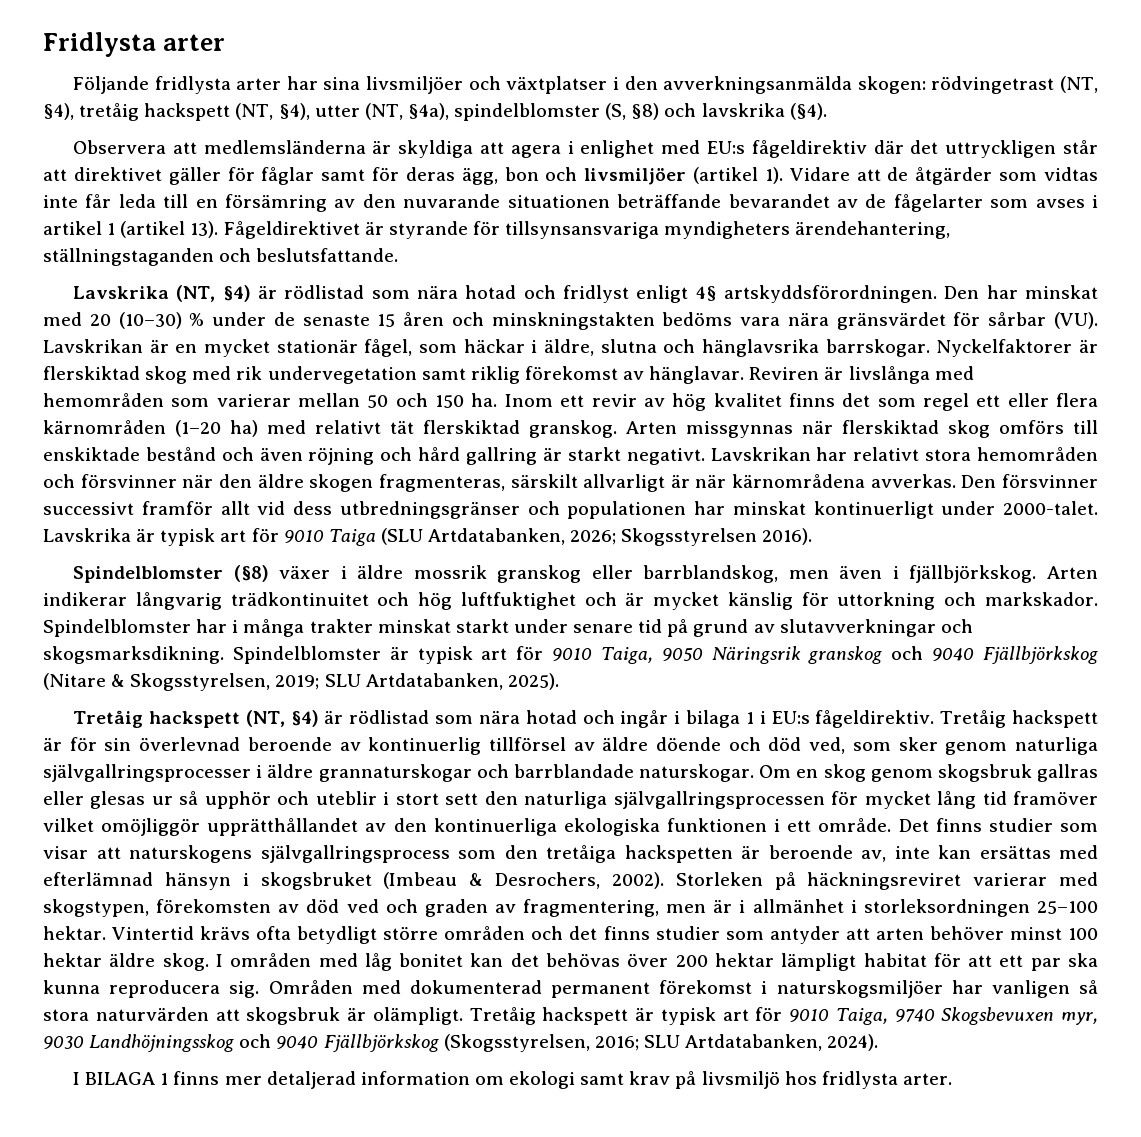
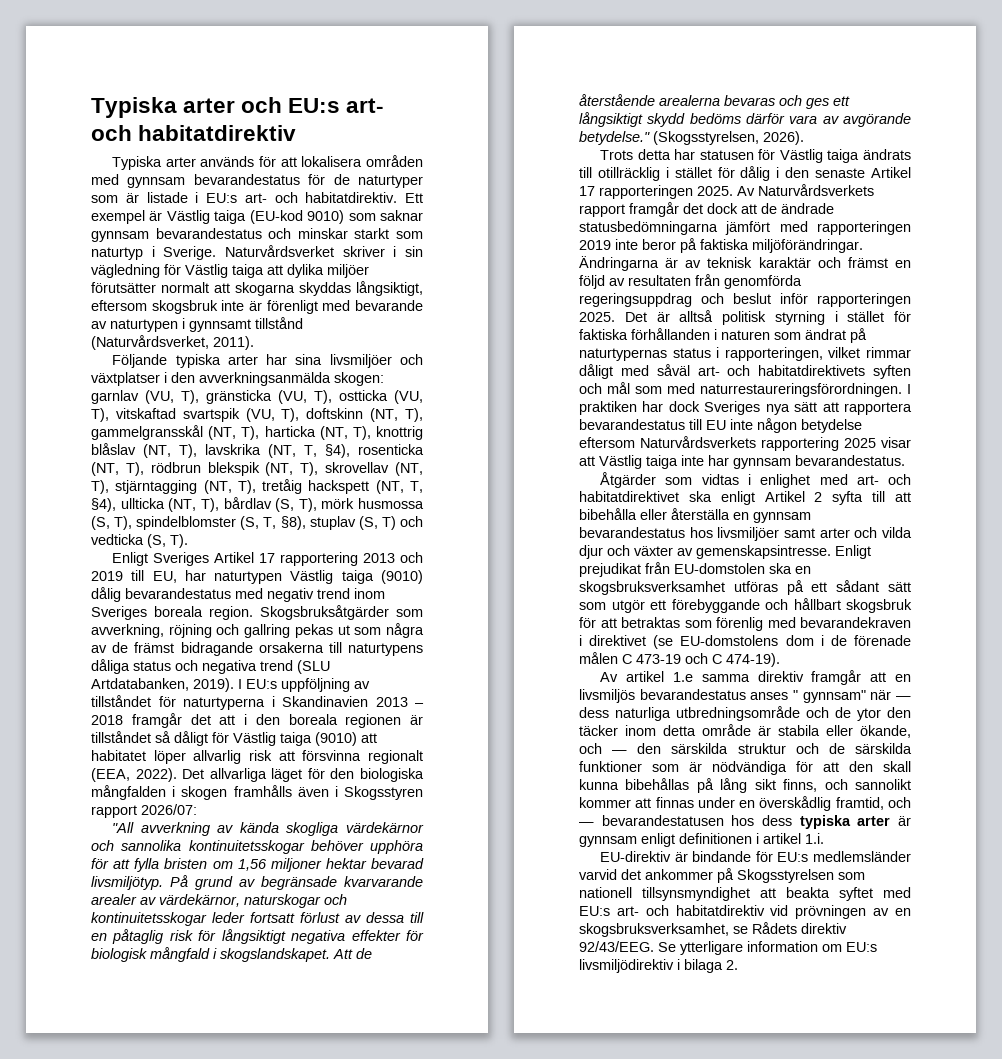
[43,32,226,57] Fridlysta arter -> [91,97,385,118] [91,125,297,141] [112,155,423,170] [91,174,423,188] [91,192,423,203] [91,210,423,224] [91,228,423,242] [91,245,423,260] [91,264,369,278] [91,281,423,296] [91,300,423,314] [91,317,303,332] [91,335,254,350] Typiska arter och EU:s art- och habitatdirektiv // Typiska arter används för att lokalisera områden med gynnsam bevarandestatus för de naturtyper som är listade i EU:s art- och habitatdirektiv. Ett exempel är Västlig taiga (EU-kod 9010) som saknar gynnsam bevarandestatus och minskar starkt som naturtyp i Sverige. Naturvårdsverket skriver i sin vägledning för Västlig taiga att dylika miljöer förutsätter normalt att skogarna skyddas långsiktigt, eftersom skogsbruk inte är förenligt med bevarande av naturtypen i gynnsamt tillstånd (Naturvårdsverket, 2011).
[154,76,231,94] fridlysta -> [175,354,221,368] typiska
[931,76,1099,94] [43,103,827,121] [73,140,1099,158] [43,167,1099,185] [43,194,1098,212] [43,221,951,239] [43,248,399,266] [73,285,1098,303] [43,312,1098,330] [43,339,1098,357] [43,366,974,384] [43,393,1099,411] [43,420,1098,438] [43,447,1098,465] [43,474,1098,492] [43,501,1098,519] [43,528,813,546] [73,565,1099,583] [43,592,1099,610] [43,619,973,637] [43,646,1098,664] [43,673,559,691] [73,710,1099,728] [43,737,1099,755] [43,764,1098,782] [43,791,1099,809] [43,818,1098,836] [43,845,1098,863] [43,872,1099,890] [43,899,1098,917] [43,926,1098,944] [43,953,1098,971] [43,980,1098,998] [43,1007,1098,1025] [43,1034,879,1052] [73,1071,952,1089] rödvingetrast (NT, §4), tretåig hackspett (NT, §4), utter (NT, §4a), spindelblomster (S, §8) och lavskrika (§4). // Observera att medlemsländerna är skyldiga att agera i enlighet med EU:s fågeldirektiv där det uttryckligen står att direktivet gäller för fåglar samt för deras ägg, bon och livsmiljöer (artikel 1). Vidare att de åtgärder som vidtas inte får leda till en försämring av den nuvarande situationen beträffande bevarandet av de fågelarter som avses i artikel 1 (artikel 13). Fågeldirektivet är styrande för tillsynsansvariga myndigheters ärendehantering, ställningstaganden och beslutsfattande. // Lavskrika (NT, §4) är rödlistad som nära hotad och fridlyst enligt 4§ artskyddsförordningen. Den har minskat med 20 (10–30) % under de senaste 15 åren och minskningstakten bedöms vara nära gränsvärdet för sårbar (VU). Lavskrikan är en mycket stationär fågel, som häckar i äldre, slutna och hänglavsrika barrskogar. Nyckelfaktorer är flerskiktad skog med rik undervegetation samt riklig förekomst av hänglavar. Reviren är livslånga med hemområden som varierar mellan 50 och 150 ha. Inom ett revir av hög kvalitet finns det som regel ett eller flera kärnområden (1–20 ha) med relativt tät flerskiktad granskog. Arten missgynnas när flerskiktad skog omförs till enskiktade bestånd och även röjning och hård gallring är starkt negativt. Lavskrikan har relativt stora hemområden och försvinner när den äldre skogen fragmenteras, särskilt allvarligt är när kärnområdena avverkas. Den försvinner successivt framför allt vid dess utbredningsgränser och populationen har minskat kontinuerligt under 2000-talet. Lavskrika är typisk art för 9010 Taiga (SLU Artdatabanken, 2026; Skogsstyrelsen 2016). // Spindelblomster (§8) växer i äldre mossrik granskog eller barrblandskog, men även i fjällbjörkskog. Arten indikerar långvarig trädkontinuitet och hög luftfuktighet och är mycket känslig för uttorkning och markskador. Spindelblomster har i många trakter minskat starkt under senare tid på grund av slutavverkningar och skogsmarksdikning. Spindelblomster är typisk art för 9010 Taiga, 9050 Näringsrik granskog och 9040 Fjällbjörkskog (Nitare & Skogsstyrelsen, 2019; SLU Artdatabanken, 2025). // Tretåig hackspett (NT, §4) är rödlistad som nära hotad och ingår i bilaga 1 i EU:s fågeldirektiv. Tretåig hackspett är för sin överlevnad beroende av kontinuerlig tillförsel av äldre döende och död ved, som sker genom naturliga självgallringsprocesser i äldre grannaturskogar och barrblandade naturskogar. Om en skog genom skogsbruk gallras eller glesas ur så upphör och uteblir i stort sett den naturliga självgallringsprocessen för mycket lång tid framöver vilket omöjliggör upprätthållandet av den kontinuerliga ekologiska funktionen i ett område. Det finns studier som visar att naturskogens självgallringsprocess som den tretåiga hackspetten är beroende av, inte kan ersättas med efterlämnad hänsyn i skogsbruket (Imbeau & Desrochers, 2002). Storleken på häckningsreviret varierar med skogstypen, förekomsten av död ved och graden av fragmentering, men är i allmänhet i storleksordningen 25–100 hektar. Vintertid krävs ofta betydligt större områden och det finns studier som antyder att arten behöver minst 100 hektar äldre skog. I områden med låg bonitet kan det behövas över 200 hektar lämpligt habitat för att ett par ska kunna reproducera sig. Områden med dokumenterad permanent förekomst i naturskogsmiljöer har vanligen så stora naturvärden att skogsbruk är olämpligt. Tretåig hackspett är typisk art för 9010 Taiga, 9740 Skogsbevuxen myr, 9030 Landhöjningsskog och 9040 Fjällbjörkskog (Skogsstyrelsen, 2016; SLU Artdatabanken, 2024). // I BILAGA 1 finns mer detaljerad information om ekologi samt krav på livsmiljö hos fridlysta arter. -> [91,390,423,404] [91,408,423,422] [91,425,423,440] [91,443,424,458] [91,462,423,476] [91,479,423,494] [91,497,424,512] [91,516,423,530] [91,534,188,548] [112,552,423,566] [91,570,423,584] [91,587,385,602] [91,605,423,620] [91,623,424,638] [91,642,423,656] [91,659,330,674] [91,678,370,692] [91,695,424,710] [91,713,423,728] [91,731,377,746] [91,750,423,764] [91,768,424,782] [91,785,423,800] [91,804,197,818] [112,822,425,836] [91,840,423,854] [91,858,424,872] [91,875,423,890] [91,894,347,908] [91,912,424,926] [91,929,424,944] [91,947,372,962] [579,94,850,109] [579,112,911,127] [579,131,804,145] [600,149,911,163] [579,166,911,181] [579,184,874,199] [579,202,834,217] [579,221,911,235] [579,238,863,253] [579,256,911,271] [579,274,802,289] [579,293,911,307] [579,310,911,325] [579,328,867,343] [579,347,911,361] [579,364,911,379] [579,382,911,397] [579,401,912,415] [579,418,862,433] [579,436,911,451] [579,455,905,469] [600,472,911,488] [579,491,911,505] [579,508,811,523] [579,527,912,541] [579,545,871,559] [579,562,811,577] [579,580,911,595] [579,598,912,613] [579,617,911,631] [579,635,911,649] [579,652,780,667] [600,670,911,685] [579,689,911,703] [579,706,911,721] [579,724,911,738] [579,743,912,754] [579,761,911,775] [579,778,911,793] [579,796,911,811] [579,815,911,829] [579,833,824,847] [600,851,911,862] [579,868,865,883] [579,887,911,901] [579,905,911,919] [579,922,847,937] [579,941,877,955] [579,959,738,973] garnlav (VU, T), gränsticka (VU, T), ostticka (VU, T), vitskaftad svartspik (VU, T), doftskinn (NT, T), gammelgransskål (NT, T), harticka (NT, T), knottrig blåslav (NT, T), lavskrika (NT, T, §4), rosenticka (NT, T), rödbrun blekspik (NT, T), skrovellav (NT, T), stjärntagging (NT, T), tretåig hackspett (NT, T, §4), ullticka (NT, T), bårdlav (S, T), mörk husmossa (S, T), spindelblomster (S, T, §8), stuplav (S, T) och vedticka (S, T). // Enligt Sveriges Artikel 17 rapportering 2013 och 2019 till EU, har naturtypen Västlig taiga (9010) dålig bevarandestatus med negativ trend inom Sveriges boreala region. Skogsbruksåtgärder som avverkning, röjning och gallring pekas ut som några av de främst bidragande orsakerna till naturtypens dåliga status och negativa trend (SLU Artdatabanken, 2019). I EU:s uppföljning av tillståndet för naturtyperna i Skandinavien 2013 – 2018 framgår det att i den boreala regionen är tillståndet så dåligt för Västlig taiga (9010) att habitatet löper allvarlig risk att försvinna regionalt (EEA, 2022). Det allvarliga läget för den biologiska mångfalden i skogen framhålls även i Skogsstyren rapport 2026/07: // "All avverkning av kända skogliga värdekärnor och sannolika kontinuitetsskogar behöver upphöra för att fylla bristen om 1,56 miljoner hektar bevarad livsmiljötyp. På grund av begränsade kvarvarande arealer av värdekärnor, naturskogar och kontinuitetsskogar leder fortsatt förlust av dessa till en påtaglig risk för långsiktigt negativa effekter för biologisk mångfald i skogslandskapet. Att de återstående arealerna bevaras och ges ett långsiktigt skydd bedöms därför vara av avgörande betydelse." (Skogsstyrelsen, 2026). // Trots detta har statusen för Västlig taiga ändrats till otillräcklig i stället för dålig i den senaste Artikel 17 rapporteringen 2025. Av Naturvårdsverkets rapport framgår det dock att de ändrade statusbedömningarna jämfört med rapporteringen 2019 inte beror på faktiska miljöförändringar. Ändringarna är av teknisk karaktär och främst en följd av resultaten från genomförda regeringsuppdrag och beslut inför rapporteringen 2025. Det är alltså politisk styrning i stället för faktiska förhållanden i naturen som ändrat på naturtypernas status i rapporteringen, vilket rimmar dåligt med såväl art- och habitatdirektivets syften och mål som med naturrestaureringsförordningen. I praktiken har dock Sveriges nya sätt att rapportera bevarandestatus till EU inte någon betydelse eftersom Naturvårdsverkets rapportering 2025 visar att Västlig taiga inte har gynnsam bevarandestatus. // Åtgärder som vidtas i enlighet med art- och habitatdirektivet ska enligt Artikel 2 syfta till att bibehålla eller återställa en gynnsam bevarandestatus hos livsmiljöer samt arter och vilda djur och växter av gemenskapsintresse. Enligt prejudikat från EU-domstolen ska en skogsbruksverksamhet utföras på ett sådant sätt som utgör ett förebyggande och hållbart skogsbruk för att betraktas som förenlig med bevarandekraven i direktivet (se EU-domstolens dom i de förenade målen C 473-19 och C 474-19). // Av artikel 1.e samma direktiv framgår att en livsmiljös bevarandestatus anses " gynnsam" när — dess naturliga utbredningsområde och de ytor den täcker inom detta område är stabila eller ökande, och — den särskilda struktur och de särskilda funktioner som är nödvändiga för att den skall kunna bibehållas på lång sikt finns, och sannolikt kommer att finnas under en överskådlig framtid, och — bevarandestatusen hos dess typiska arter är gynnsam enligt definitionen i artikel 1.i. // EU-direktiv är bindande för EU:s medlemsländer varvid det ankommer på Skogsstyrelsen som nationell tillsynsmyndighet att beakta syftet med EU:s art- och habitatdirektiv vid prövningen av en skogsbruksverksamhet, se Rådets direktiv 92/43/EEG. Se ytterligare information om EU:s livsmiljödirektiv i bilaga 2.

